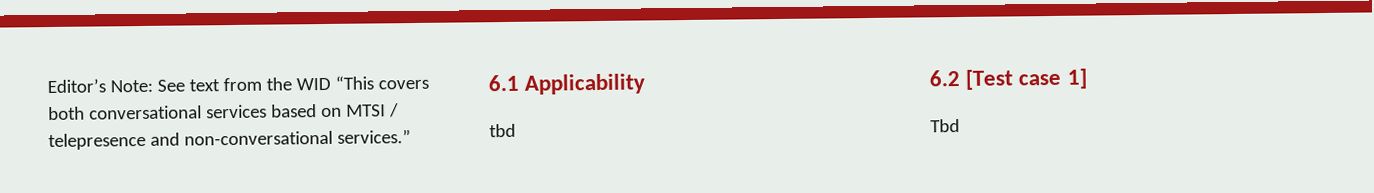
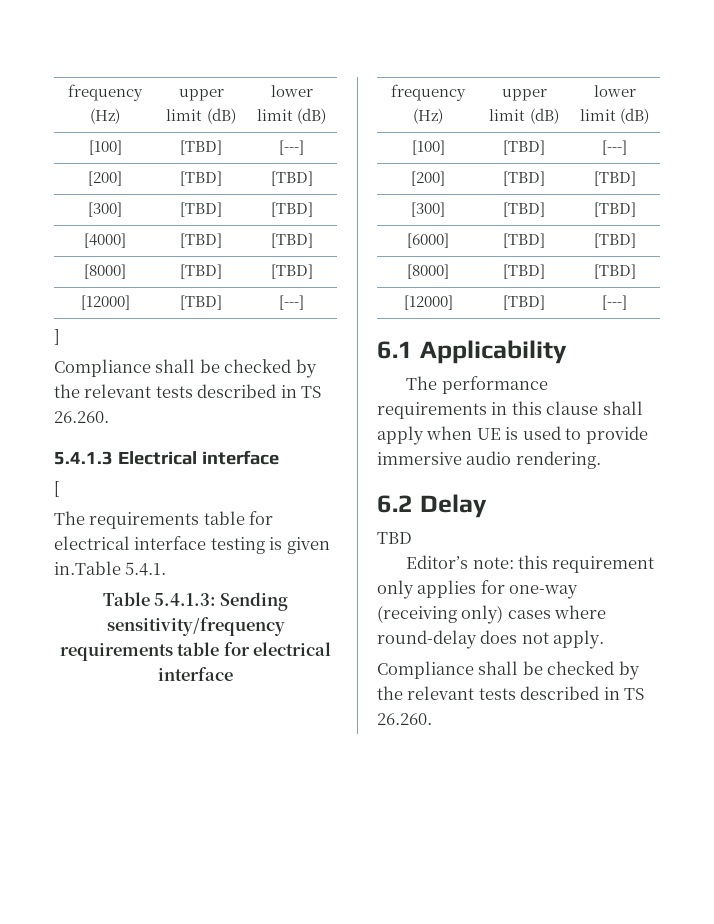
[47,75,429,94] [48,103,399,121] [48,129,411,151] [488,73,646,95] [489,123,516,138] [929,68,1087,90] [930,119,960,133] Editor’s Note: See text from the WID “This covers both conversational services based on MTSI / telepresence and non-conversational services.” // 6.1 Applicability // tbd // 6.2 [Test case 1] // Tbd -> [68,84,143,101] [90,108,120,124] [178,89,224,101] [166,108,236,124] [270,85,313,97] [256,108,327,124] [88,140,122,155] [180,140,222,155] [279,140,304,155] [88,171,122,186] [180,171,222,186] [270,171,313,186] [88,202,122,217] [180,202,222,217] [270,202,313,217] [84,233,126,248] [180,233,222,248] [270,233,313,248] [84,264,126,279] [180,264,222,279] [270,264,313,279] [80,295,130,310] [180,295,222,310] [279,295,304,310] [54,329,60,345] [54,359,317,378] [54,384,322,398] [54,411,109,423] [54,450,279,465] [54,481,60,497] [54,511,274,529] [54,536,330,554] [54,561,167,576] [102,592,289,611] [106,617,285,636] [59,642,332,661] [158,667,233,681] [391,84,466,101] [413,108,443,124] [501,89,547,101] [489,108,559,124] [593,85,636,97] [579,108,650,124] [411,140,445,155] [503,140,545,155] [602,140,627,155] [411,171,445,186] [503,171,545,186] [593,171,636,186] [411,202,445,217] [503,202,545,217] [593,202,636,217] [407,233,449,248] [503,233,545,248] [593,233,636,248] [407,264,449,279] [503,264,545,279] [593,264,636,279] [403,295,453,310] [503,295,545,310] [602,295,627,310] [377,340,567,364] [406,376,548,394] [377,401,643,419] [377,426,648,445] [377,451,601,469] [377,494,487,518] [377,532,412,544] [406,555,655,573] [377,580,579,599] [377,605,607,624] [377,630,605,649] [377,661,640,680] [377,686,645,700] [377,713,432,725] frequency (Hz) | upper limit (dB) | lower limit (dB) // [100] | [TBD] | [---] // [200] | [TBD] | [TBD] // [300] | [TBD] | [TBD] // [4000] | [TBD] | [TBD] // [8000] | [TBD] | [TBD] // [12000] | [TBD] | [---] // ] // Compliance shall be checked by the relevant tests described in TS 26.260. // 5.4.1.3 Electrical interface // [ // The requirements table for electrical interface testing is given in.Table 5.4.1. // Table 5.4.1.3: Sending sensitivity/frequency requirements table for electrical interface // frequency (Hz) | upper limit (dB) | lower limit (dB) // [100] | [TBD] | [---] // [200] | [TBD] | [TBD] // [300] | [TBD] | [TBD] // [6000] | [TBD] | [TBD] // [8000] | [TBD] | [TBD] // [12000] | [TBD] | [---] // 6.1 Applicability // The performance requirements in this clause shall apply when UE is used to provide immersive audio rendering. // 6.2 Delay // TBD // Editor’s note: this requirement only applies for one-way (receiving only) cases where round-delay does not apply. // Compliance shall be checked by the relevant tests described in TS 26.260.

